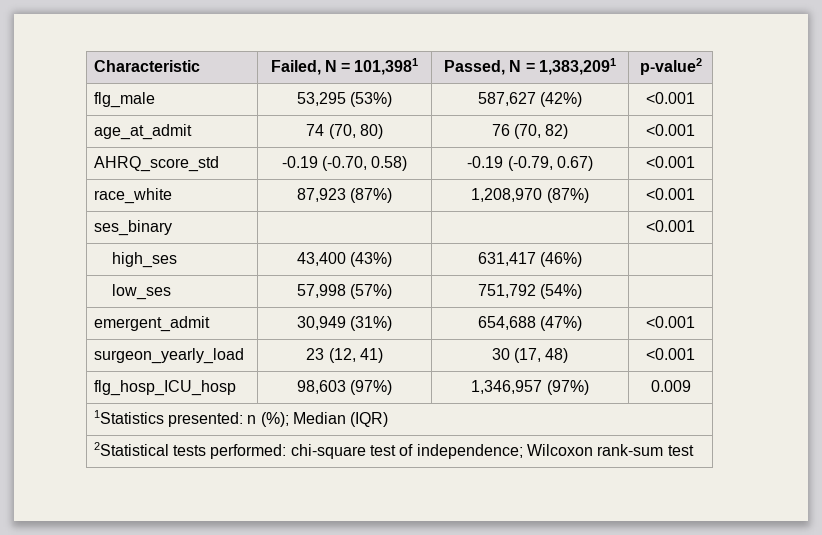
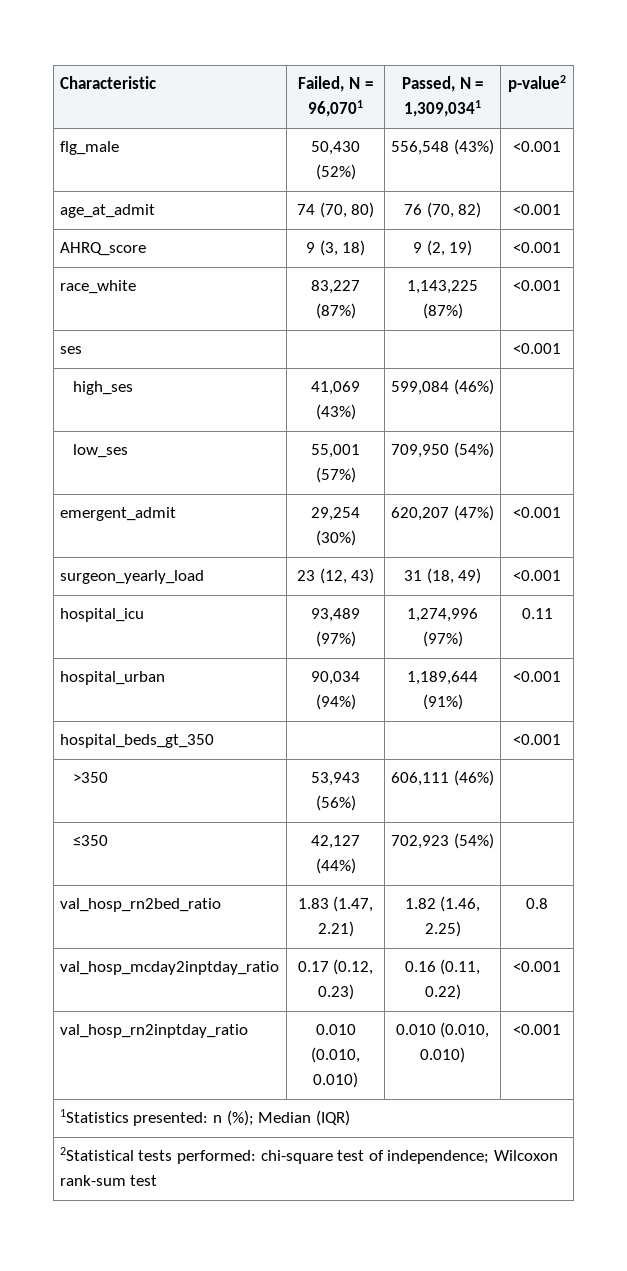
[354,58,419,75] 101,3981 -> [308,100,363,117] 96,0701
[538,58,616,75] 1,383,2091 -> [404,100,481,117] 1,309,0341
[296,92,393,107] [477,92,583,107] 53,295 (53%) | 587,627 (42%) -> [311,141,360,155] [315,164,356,180] [391,139,494,155] 50,430 (52%) | 556,548 (43%)
[93,156,219,172] [281,156,408,171] [467,156,593,171] AHRQ_score_std | -0.19 (-0.70, 0.58) | -0.19 (-0.79, 0.67) -> [59,242,146,256] [305,240,366,256] [412,240,473,256] AHRQ_score | 9 (3, 18) | 9 (2, 19)
[296,188,393,203] [471,188,543,202] 87,923 (87%) | 1,208,970 -> [311,280,360,294] [315,303,356,319] [407,280,478,294] 83,227 (87%) | 1,143,225
[93,220,172,236] ses_binary -> [59,346,82,354] ses
[296,252,393,267] [477,252,536,266] 43,400 (43%) | 631,417 -> [311,381,360,395] [315,404,356,420] [391,381,450,395] 41,069 (43%) | 599,084
[296,284,346,298] 57,998 -> [311,444,360,458] 55,001
[477,284,536,298] 751,792 -> [391,444,450,458] 709,950
[296,316,393,331] [477,316,536,330] 30,949 (31%) | 654,688 -> [311,507,360,521] [315,530,356,546] [391,507,450,521] 29,254 (30%) | 620,207
[359,348,383,363] [491,348,569,363] [646,348,695,360] [93,380,236,396] [296,380,393,395] [471,380,589,395] [650,380,691,392] 41) | 30 (17, 48) | <0.001 // flg_hosp_ICU_hosp | 98,603 (97%) | 1,346,957 (97%) | 0.009 -> [351,568,375,584] [403,568,482,584] [513,570,561,581] [59,608,144,622] [311,608,360,622] [315,631,356,647] [407,608,478,622] [422,631,463,647] [521,608,553,619] [59,671,165,685] [311,671,360,685] [315,694,356,710] [407,671,478,685] [422,694,463,710] [513,671,561,682] [59,734,214,748] [513,734,561,745] [72,772,108,783] [311,772,360,786] [315,795,356,811] [391,770,494,786] [72,835,108,846] [311,835,360,849] [315,858,356,874] [391,833,494,849] [59,898,221,912] [297,896,374,912] [317,921,354,937] [404,896,481,912] [424,921,461,937] [526,898,548,909] [59,961,279,975] [297,959,374,975] [317,984,354,1000] [404,959,481,975] [424,984,461,1000] [513,961,561,972] [59,1024,248,1038] [315,1024,356,1035] [311,1047,360,1063] [313,1072,358,1088] [395,1022,490,1038] [420,1047,465,1063] [513,1024,561,1035] 43) | 31 (18, 49) | <0.001 // hospital_icu | 93,489 (97%) | 1,274,996 (97%) | 0.11 // hospital_urban | 90,034 (94%) | 1,189,644 (91%) | <0.001 // hospital_beds_gt_350 | | | <0.001 // >350 | 53,943 (56%) | 606,111 (46%) | // ≤350 | 42,127 (44%) | 702,923 (54%) | // val_hosp_rn2bed_ratio | 1.83 (1.47, 2.21) | 1.82 (1.46, 2.25) | 0.8 // val_hosp_mcday2inptday_ratio | 0.17 (0.12, 0.23) | 0.16 (0.11, 0.22) | <0.001 // val_hosp_rn2inptday_ratio | 0.010 (0.010, 0.010) | 0.010 (0.010, 0.010) | <0.001

